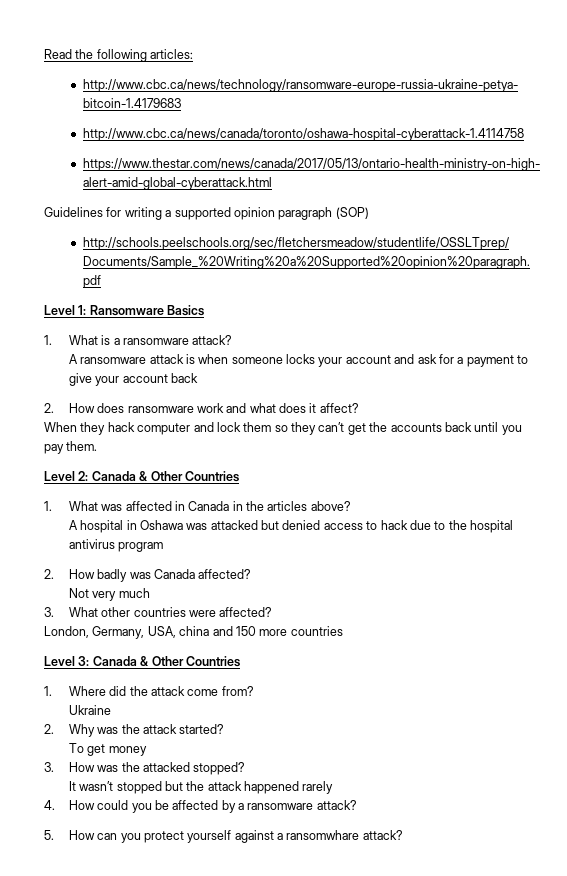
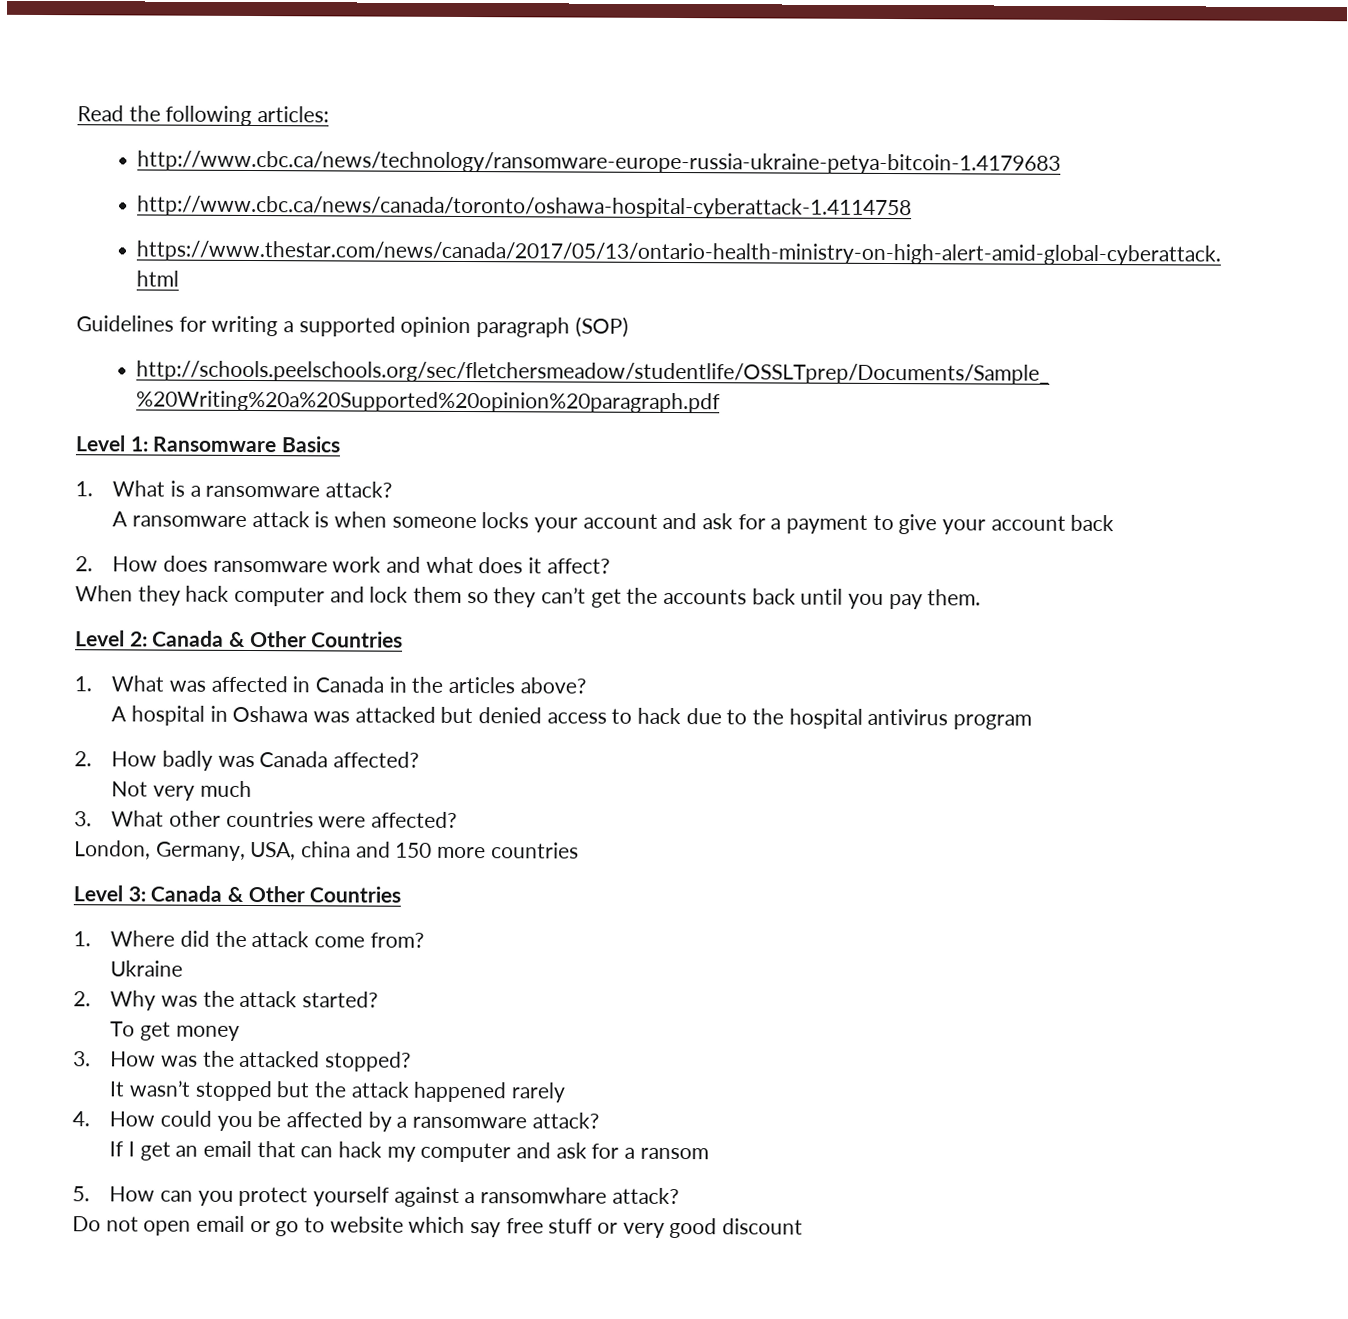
(357, 805) none -> [109,1140,709,1163] // If I get an email that can hack my computer and ask for a ransom
(403, 835) none -> [72,1215,804,1239] // Do not open email or go to website which say free stuff or very good discount

